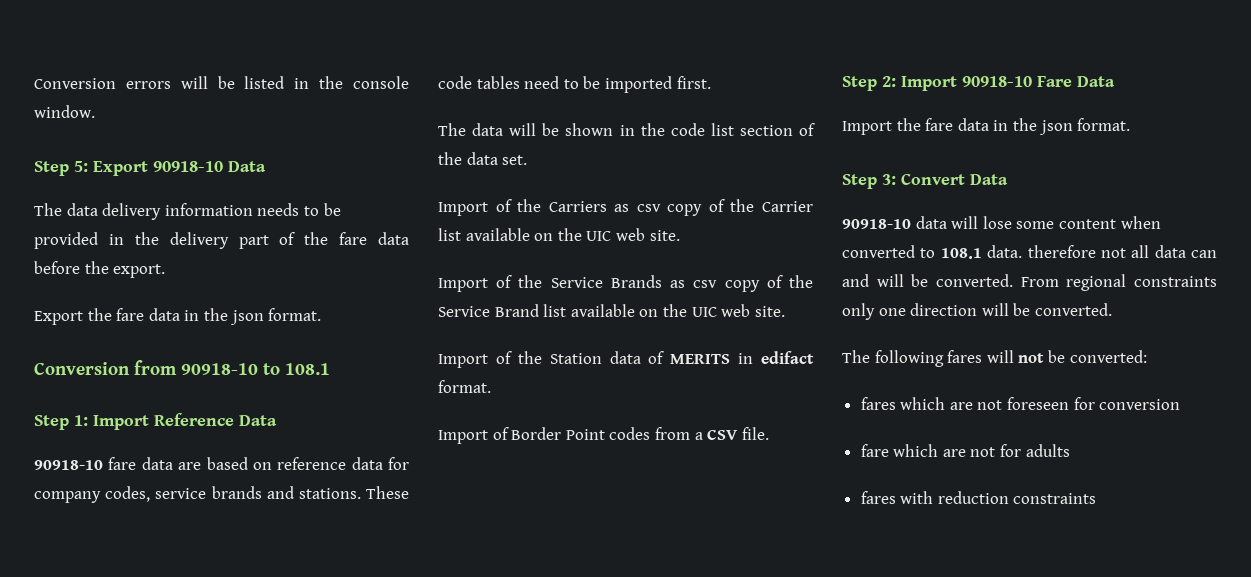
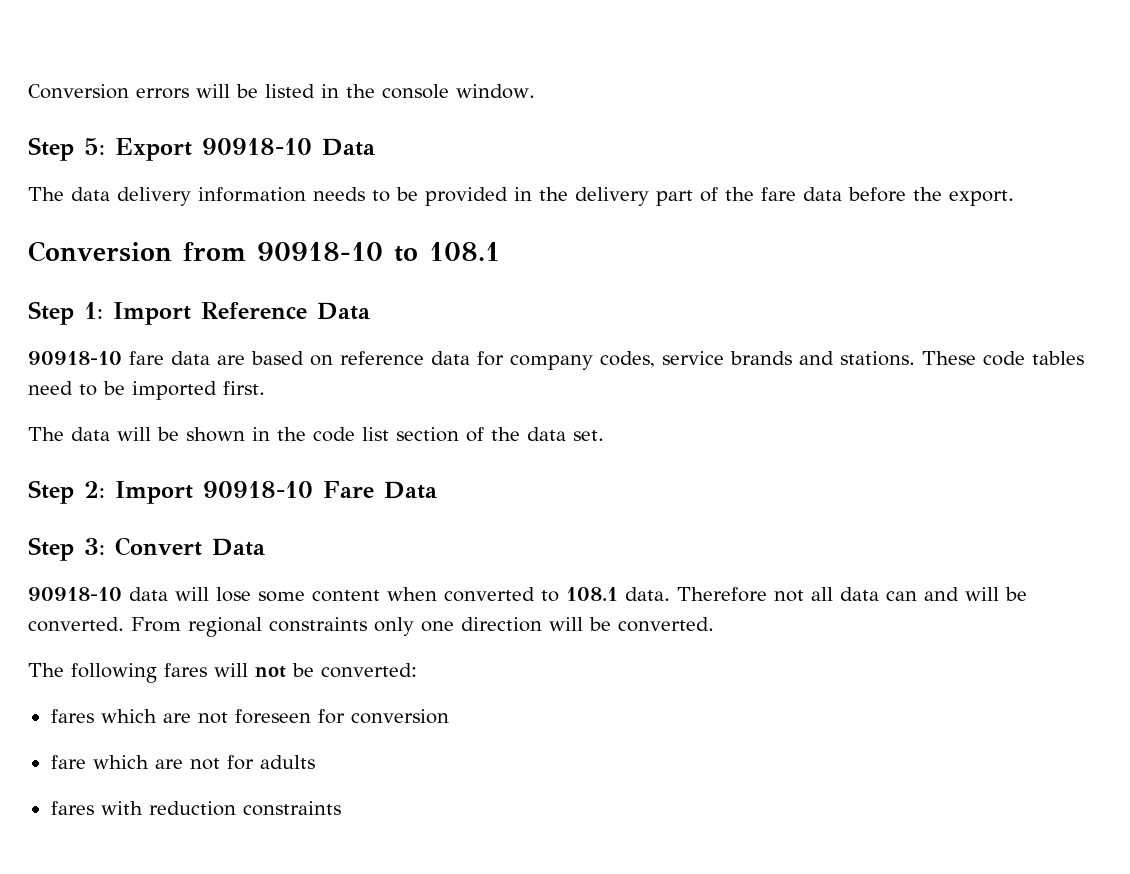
[34,308,322,325] // Export the fare data in the json format. -> (1014, 198) none
[438,199,813,216] [438,228,680,241] [438,275,813,292] [438,304,785,317] [438,351,814,368] [438,380,491,393] [438,427,769,444] // Import of the Carriers as csv copy of the Carrier list available on the UIC web site. // Import of the Service Brands as csv copy of the Service Brand list available on the UIC web site. // Import of the Station data of MERITS in edifact format. // Import of Border Point codes from a CSV file. -> (604, 435) none
[842,118,1131,135] // Import the fare data in the json format. -> (437, 490) none
[1027,245,1096,258] therefore -> [677,587,767,602] Therefore

